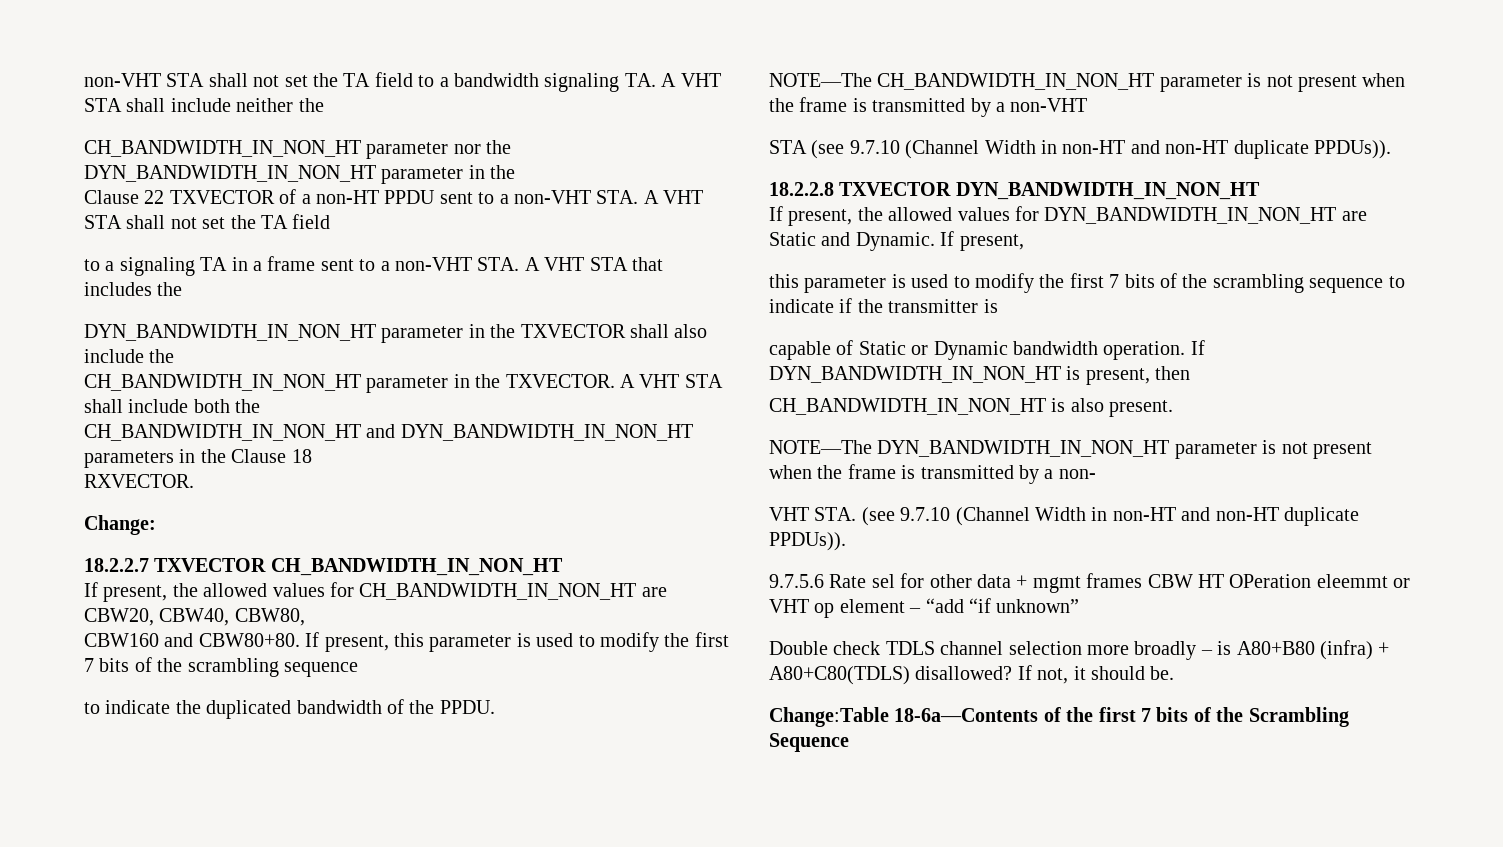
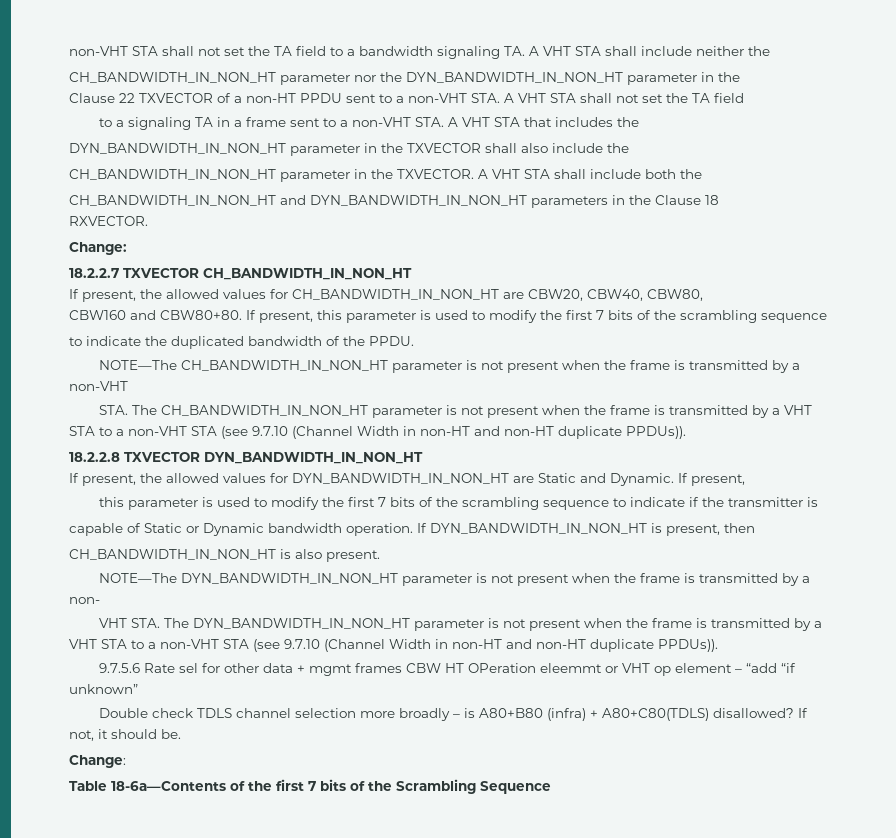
(1088, 105) none -> [99,405,813,418] [69,426,187,436] STA. The CH_BANDWIDTH_IN_NON_HT parameter is not present when the frame is transmitted by a VHT STA to a non-VHT
(857, 514) none -> [164,618,823,631] [69,639,249,649] The DYN_BANDWIDTH_IN_NON_HT parameter is not present when the frame is transmitted by a VHT STA to a non-VHT STA
[769,707,889,727] Change:Table -> [69,755,126,768] [69,781,107,791] Change: // Table

